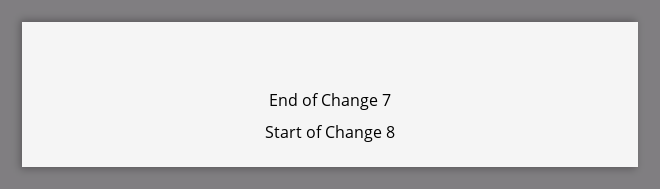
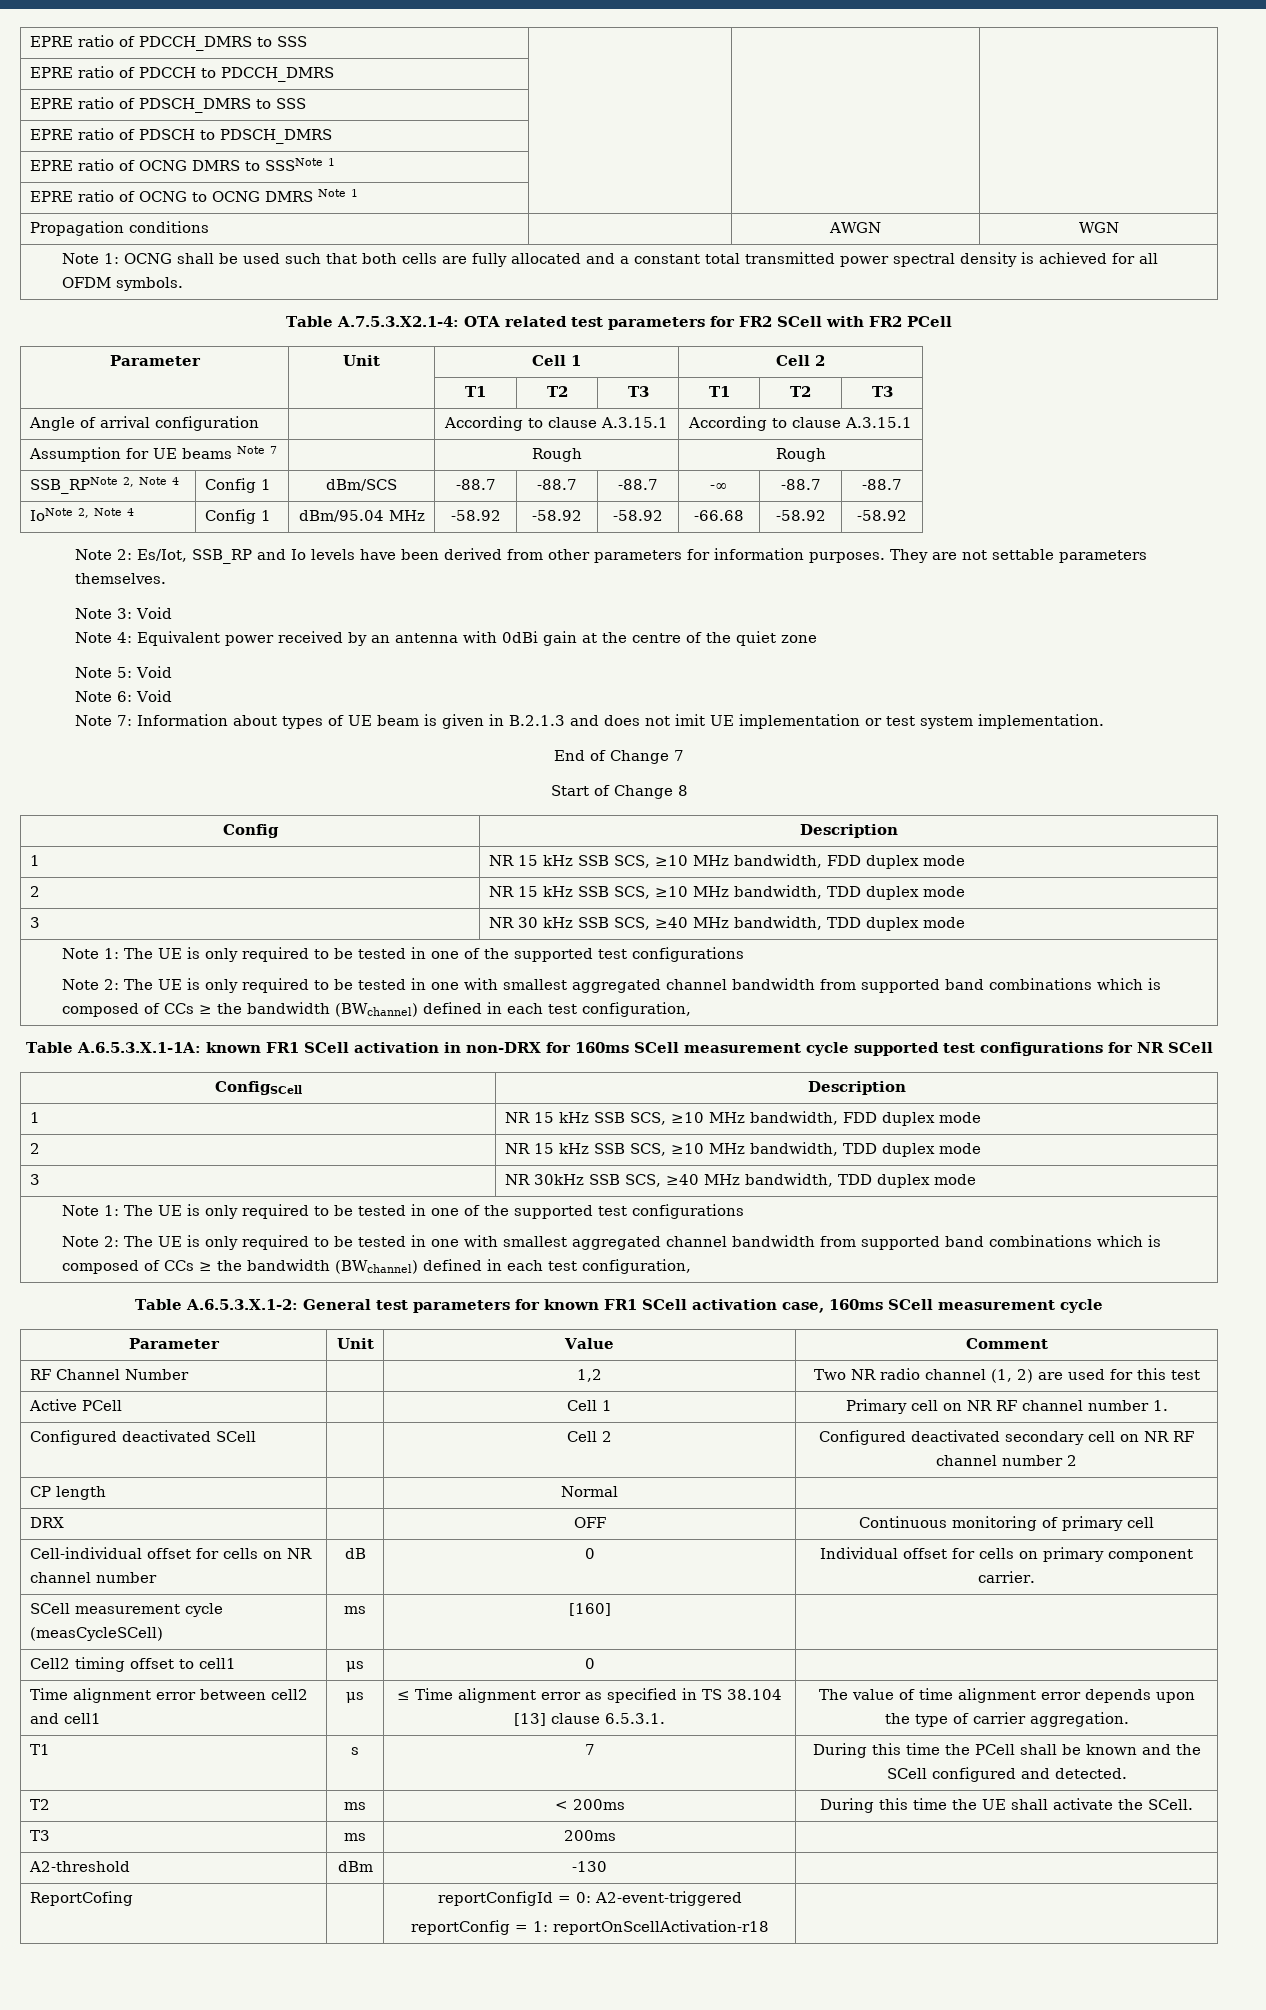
(268, 99) none -> [29,35,307,51] [29,66,334,82] [29,97,306,113] [29,128,332,144] [29,158,335,171] [29,189,358,202] [29,221,209,236] [829,222,881,233] [1078,222,1119,233] [62,252,1159,267] [62,277,184,291] [286,316,952,330] [109,355,201,366] [343,355,380,366] [532,355,581,366] [776,355,825,366] [465,386,486,397] [546,386,568,397] [627,386,649,397] [708,386,730,397] [790,386,811,397] [871,386,893,397] [28,416,259,431] [444,416,668,431] [688,416,912,431] [28,446,277,462] [531,448,582,462] [775,448,826,462] [29,477,179,494] [204,478,271,493] [326,479,397,491] [455,479,496,490] [537,479,577,490] [618,479,658,490] [710,482,728,490] [780,479,821,490] [862,479,902,490] [29,508,134,521] [204,509,271,524] [298,510,425,522] [450,510,501,521] [532,510,582,521] [613,510,663,521] [694,510,744,521] [775,510,826,521] [857,510,907,521] [74,548,1147,564] [74,573,166,584] [74,607,172,619] [74,631,817,646] [74,666,172,678] [74,690,172,702] [74,714,1104,729] EPRE ratio of PDCCH_DMRS to SSS | | | // EPRE ratio of PDCCH to PDCCH_DMRS | | | // EPRE ratio of PDSCH_DMRS to SSS | | | // EPRE ratio of PDSCH to PDSCH_DMRS | | | // EPRE ratio of OCNG DMRS to SSSNote 1 | | | // EPRE ratio of OCNG to OCNG DMRS Note 1 | | | // Propagation conditions | | AWGN | WGN // Note 1: OCNG shall be used such that both cells are fully allocated and a constant total transmitted power spectral density is achieved for all OFDM symbols. // Table A.7.5.3.X2.1-4: OTA related test parameters for FR2 SCell with FR2 PCell // Parameter | Unit | Cell 1 | Cell 2 // | | T1 | T2 | T3 | T1 | T2 | T3 // Angle of arrival configuration | | According to clause A.3.15.1 | According to clause A.3.15.1 // Assumption for UE beams Note 7 | | Rough | Rough // SSB_RPNote 2, Note 4 | Config 1 | dBm/SCS | -88.7 | -88.7 | -88.7 | -∞ | -88.7 | -88.7 // IoNote 2, Note 4 | Config 1 | dBm/95.04 MHz | -58.92 | -58.92 | -58.92 | -66.68 | -58.92 | -58.92 // Note 2: Es/Iot, SSB_RP and Io levels have been derived from other parameters for information purposes. They are not settable parameters themselves. // Note 3: Void // Note 4: Equivalent power received by an antenna with 0dBi gain at the centre of the quiet zone // Note 5: Void // Note 6: Void // Note 7: Information about types of UE beam is given in B.2.1.3 and does not imit UE implementation or test system implementation. //
(396, 132) none -> [222,824,279,838] [799,824,898,838] [29,855,40,866] [488,854,965,869] [29,886,40,897] [488,885,965,900] [29,917,40,928] [488,916,965,931] [62,947,745,962] [62,978,1162,993] [62,1002,692,1017] [25,1042,1213,1056] [214,1081,302,1095] [807,1081,906,1095] [29,1112,40,1123] [504,1111,981,1126] [29,1143,40,1154] [504,1142,981,1157] [29,1174,40,1185] [504,1173,976,1188] [62,1204,745,1219] [62,1235,1162,1250] [62,1259,692,1274] [135,1299,1103,1313] [128,1338,220,1349] [336,1338,374,1349] [564,1338,615,1349] [965,1338,1048,1349] [29,1369,189,1380] [577,1369,602,1382] [813,1368,1200,1383] [28,1399,122,1411] [567,1400,612,1411] [845,1399,1168,1414] [29,1430,256,1445] [567,1431,612,1442] [819,1430,1194,1445] [936,1455,1077,1466] [29,1486,106,1500] [561,1486,618,1497] [29,1517,64,1528] [573,1517,606,1528] [859,1516,1154,1531] [29,1547,312,1559] [29,1572,157,1583] [344,1548,366,1559] [584,1548,595,1559] [820,1547,1193,1562] [978,1571,1036,1583] [29,1603,223,1617] [29,1627,163,1641] [344,1606,366,1614] [568,1603,611,1616] [29,1657,236,1672] [346,1661,364,1672] [584,1658,595,1669] [29,1688,308,1703] [29,1713,101,1724] [346,1692,364,1703] [397,1688,782,1703] [514,1713,665,1726] [818,1688,1195,1703] [884,1712,1129,1727] [29,1744,50,1755] [351,1747,359,1755] [584,1744,595,1755] [812,1743,1201,1758] [886,1767,1127,1782] [29,1799,50,1810] [344,1802,366,1810] [554,1799,625,1810] [820,1798,1193,1813] [29,1830,50,1841] [344,1833,366,1841] [563,1830,616,1841] [28,1861,130,1872] [337,1861,373,1872] [572,1861,607,1872] [29,1891,133,1906] [437,1891,742,1906] [410,1920,769,1935] // Config | Description // 1 | NR 15 kHz SSB SCS, ≥10 MHz bandwidth, FDD duplex mode // 2 | NR 15 kHz SSB SCS, ≥10 MHz bandwidth, TDD duplex mode // 3 | NR 30 kHz SSB SCS, ≥40 MHz bandwidth, TDD duplex mode // Note 1: The UE is only required to be tested in one of the supported test configurations // Note 2: The UE is only required to be tested in one with smallest aggregated channel bandwidth from supported band combinations which is composed of CCs ≥ the bandwidth (BWchannel) defined in each test configuration, // Table A.6.5.3.X.1-1A: known FR1 SCell activation in non-DRX for 160ms SCell measurement cycle supported test configurations for NR SCell // ConfigSCell | Description // 1 | NR 15 kHz SSB SCS, ≥10 MHz bandwidth, FDD duplex mode // 2 | NR 15 kHz SSB SCS, ≥10 MHz bandwidth, TDD duplex mode // 3 | NR 30kHz SSB SCS, ≥40 MHz bandwidth, TDD duplex mode // Note 1: The UE is only required to be tested in one of the supported test configurations // Note 2: The UE is only required to be tested in one with smallest aggregated channel bandwidth from supported band combinations which is composed of CCs ≥ the bandwidth (BWchannel) defined in each test configuration, // Table A.6.5.3.X.1-2: General test parameters for known FR1 SCell activation case, 160ms SCell measurement cycle // Parameter | Unit | Value | Comment // RF Channel Number | | 1,2 | Two NR radio channel (1, 2) are used for this test // Active PCell | | Cell 1 | Primary cell on NR RF channel number 1. // Configured deactivated SCell | | Cell 2 | Configured deactivated secondary cell on NR RF channel number 2 // CP length | | Normal | // DRX | | OFF | Continuous monitoring of primary cell // Cell-individual offset for cells on NR channel number | dB | 0 | Individual offset for cells on primary component carrier. // SCell measurement cycle (measCycleSCell) | ms | [160] | // Cell2 timing offset to cell1 | μs | 0 | // Time alignment error between cell2 and cell1 | μs | ≤ Time alignment error as specified in TS 38.104 [13] clause 6.5.3.1. | The value of time alignment error depends upon the type of carrier aggregation. // T1 | s | 7 | During this time the PCell shall be known and the SCell configured and detected. // T2 | ms | < 200ms | During this time the UE shall activate the SCell. // T3 | ms | 200ms | // A2-threshold | dBm | -130 | // ReportCofing | | reportConfigId = 0: A2-event-triggered // reportConfig = 1: reportOnScellActivation-r18 |

